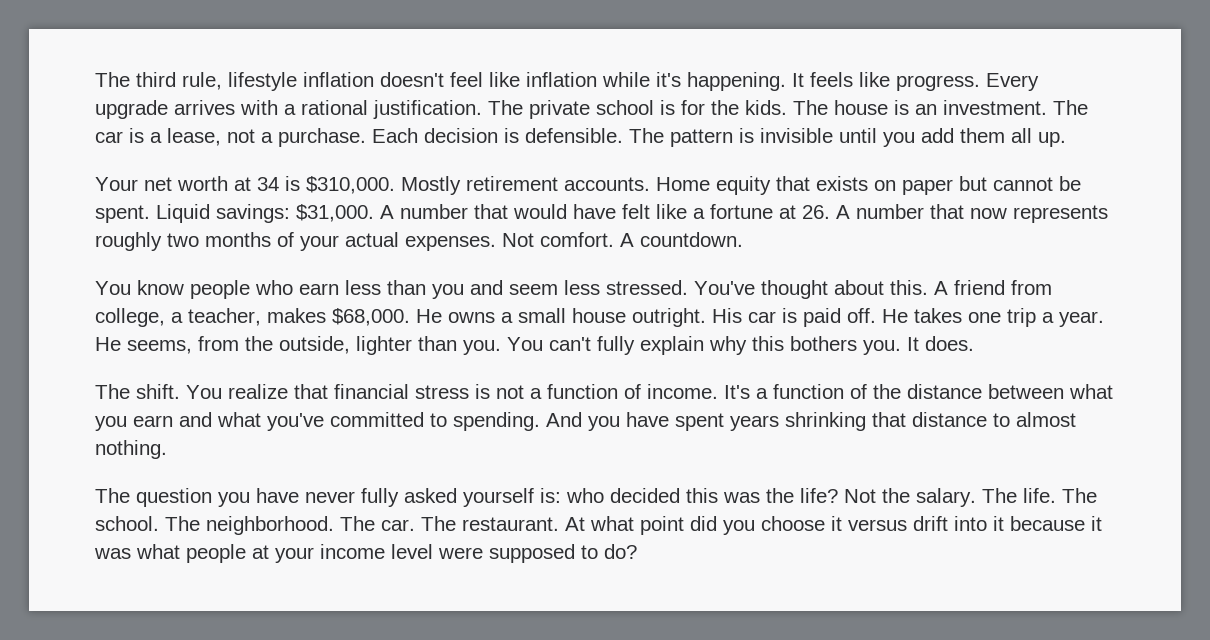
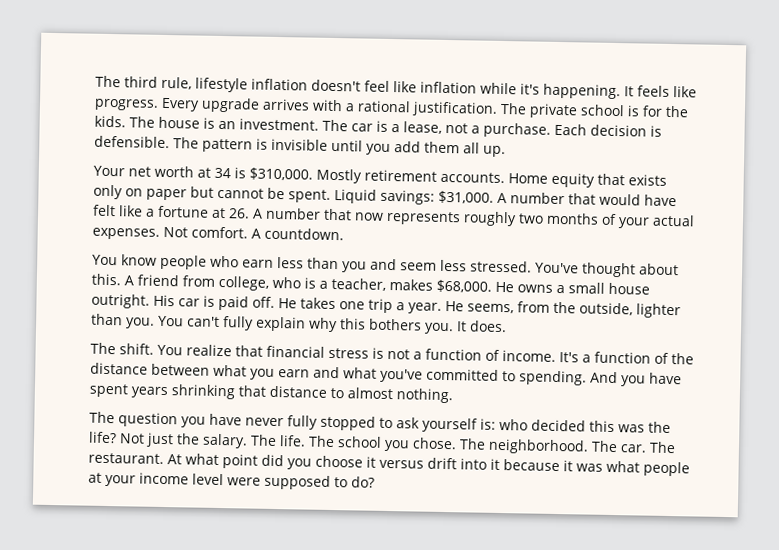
(868, 183) none -> [93,184,123,200] only
(165, 317) none -> [272,276,316,289] who is
[404,488,457,503] asked -> [320,415,420,431] stopped to ask
(876, 496) none -> [146,432,174,448] just
[95,516,159,531] school. -> [337,436,457,452] school you chose.

